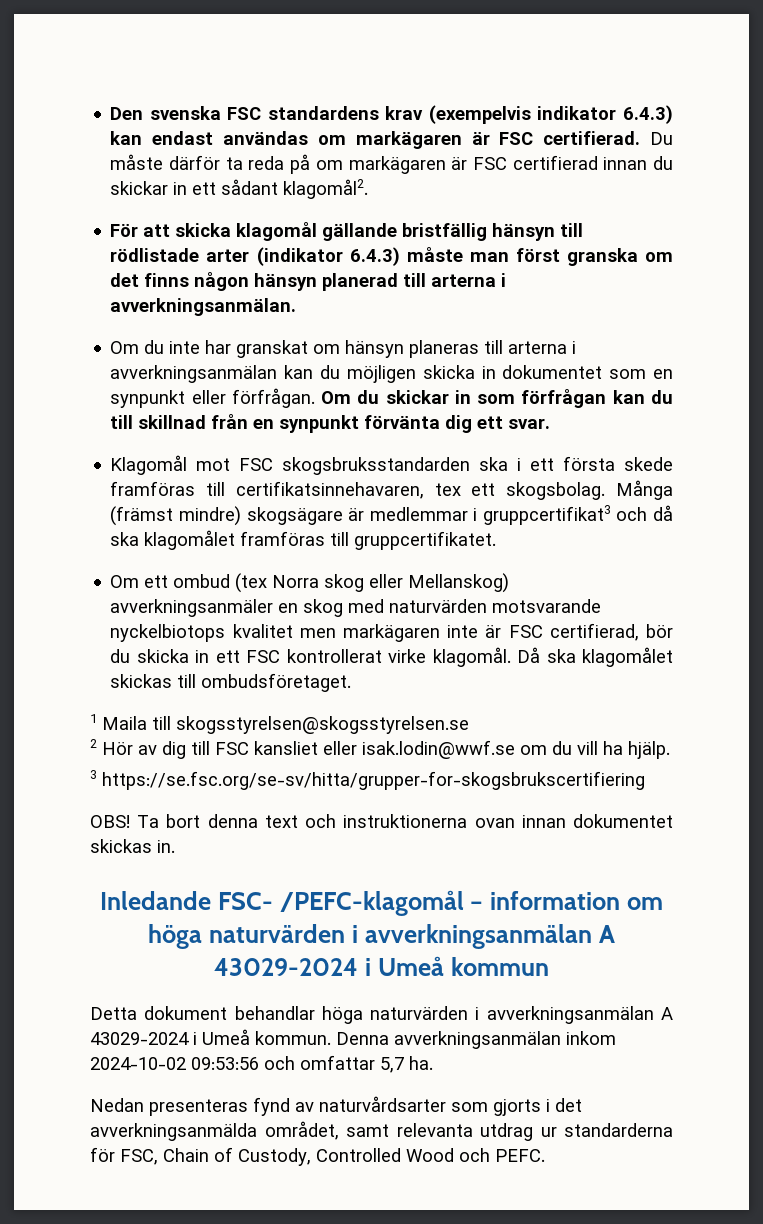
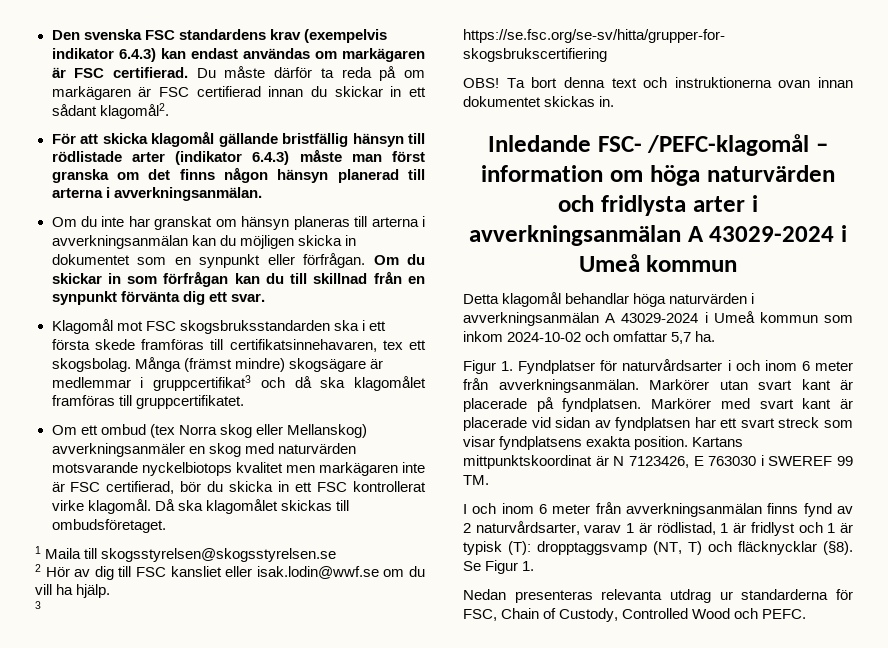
(346, 933) none -> [558,195,745,216] och fridlysta arter
[144,1006,228,1020] dokument -> [502,292,562,307] klagomål
[255,1031,561,1049] kommun. Denna avverkningsanmälan -> [759,312,853,323] kommun som
[191,1057,259,1070] 09:53:56 -> (582, 337) none
[90,1096,582,1116] [90,1121,389,1141] Nedan presenteras fynd av naturvårdsarter som gjorts i det avverkningsanmälda området, samt -> [463,359,853,374] [463,378,853,393] [463,397,853,412] [463,417,853,431] [463,436,744,450] [463,455,853,469] [463,475,489,485] [463,502,853,517] [463,521,853,536] [463,541,853,555] [463,560,535,574] [463,589,593,603] Figur 1. Fyndplatser för naturvårdsarter i och inom 6 meter från avverkningsanmälan. Markörer utan svart kant är placerade på fyndplatsen. Markörer med svart kant är placerade vid sidan av fyndplatsen har ett svart streck som visar fyndplatsens exakta position. Kartans mittpunktskoordinat är N 7123426, E 763030 i SWEREF 99 TM. // I och inom 6 meter från avverkningsanmälan finns fynd av 2 naturvårdsarter, varav 1 är rödlistad, 1 är fridlyst och 1 är typisk (T): dropptaggsvamp (NT, T) och fläcknycklar (§8). Se Figur 1. // Nedan presenteras

